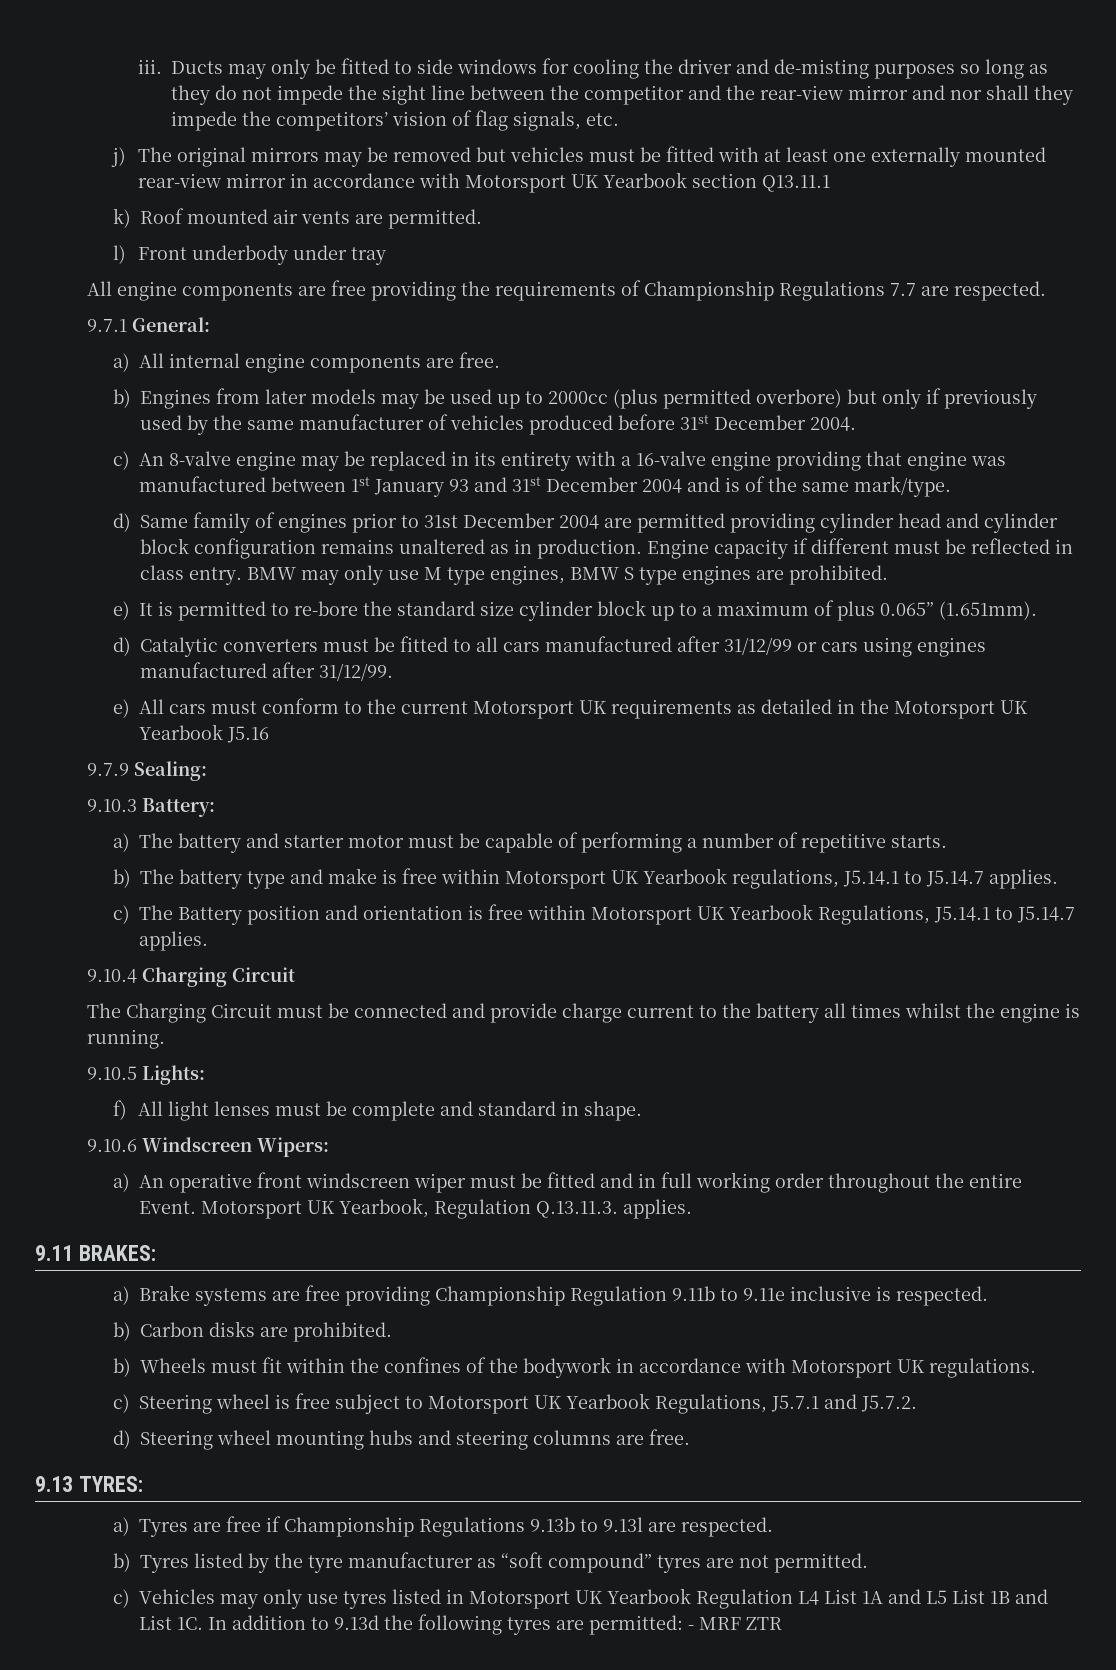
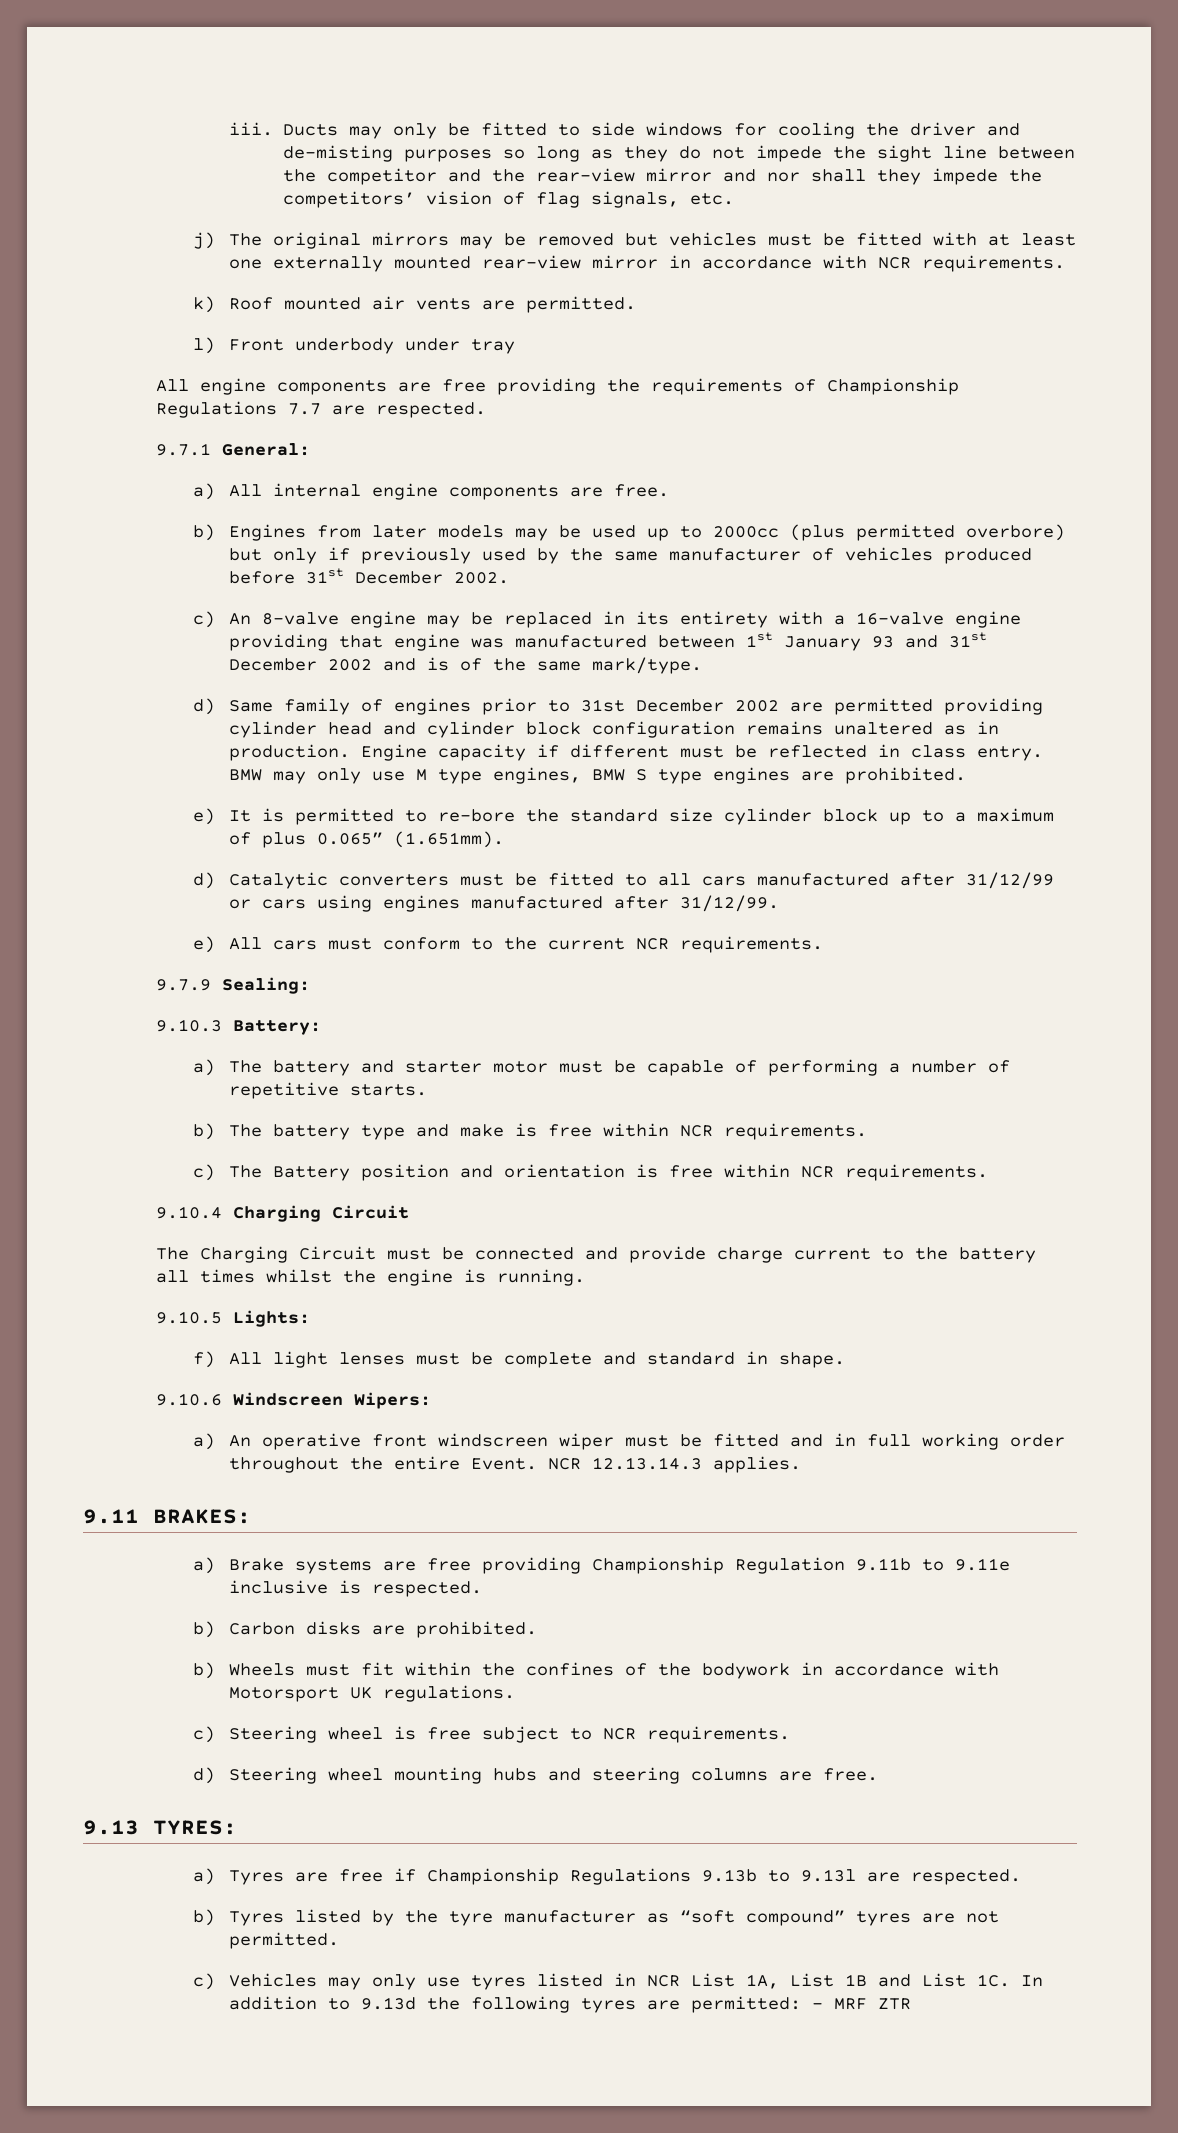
[465,172,831,193] Motorsport UK Yearbook section Q13.11.1 -> [878,255,1066,272] NCR requirements.
[809,417,856,431] 2004. -> [454,572,510,584] 2002.
[641,479,682,493] 2004 -> [328,659,373,671] 2002
[558,515,599,529] 2004 -> [735,700,780,712] 2002
[472,699,1028,719] [138,724,269,743] Motorsport UK requirements as detailed in the Motorsport UK Yearbook J5.16 -> [636,936,824,953] NCR requirements.
[504,868,1058,889] Motorsport UK Yearbook regulations, J5.14.1 to J5.14.7 applies. -> [680,1123,868,1140] NCR requirements.
[590,904,1075,925] [138,931,208,951] Motorsport UK Yearbook Regulations, J5.14.1 to J5.14.7 applies. -> [801,1164,989,1181] NCR requirements.
[200,1198,618,1219] Motorsport UK Yearbook, Regulation Q.13.11.3. -> [548,1457,703,1470] NCR 12.13.14.3
[427,1393,917,1414] Motorsport UK Yearbook Regulations, J5.7.1 and J5.7.2. -> [603,1726,791,1743] NCR requirements.
[468,1588,947,1609] Motorsport UK Yearbook Regulation L4 List 1A and L5 -> [647,1973,780,1989] NCR List 1A,

